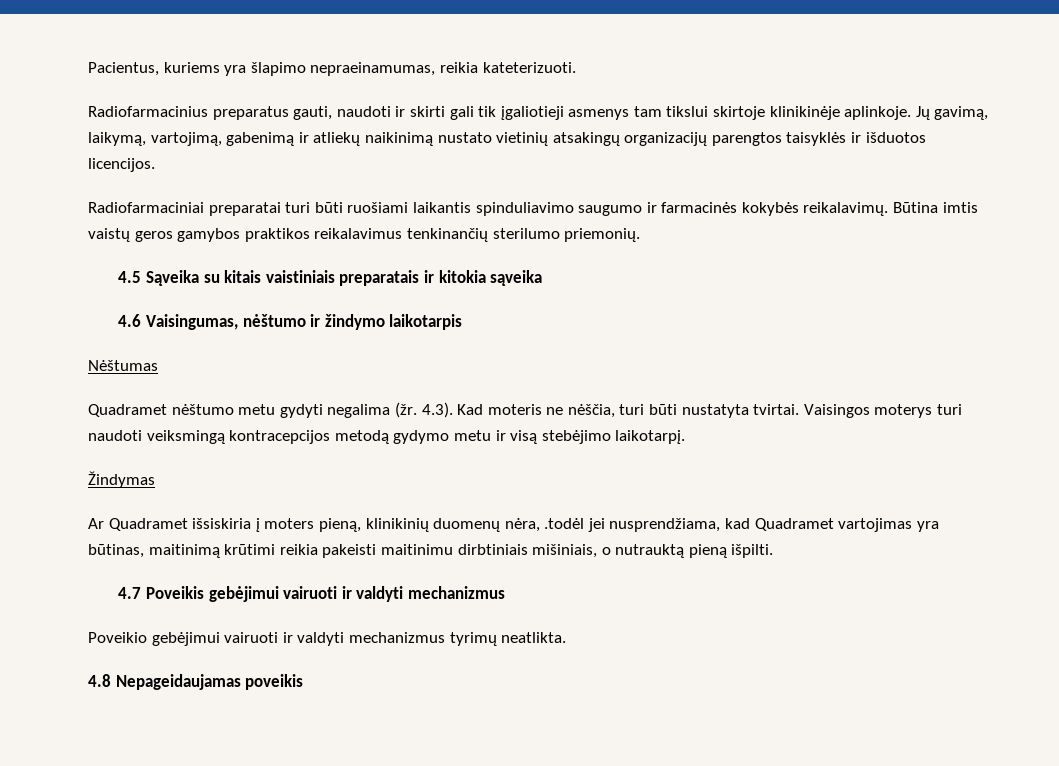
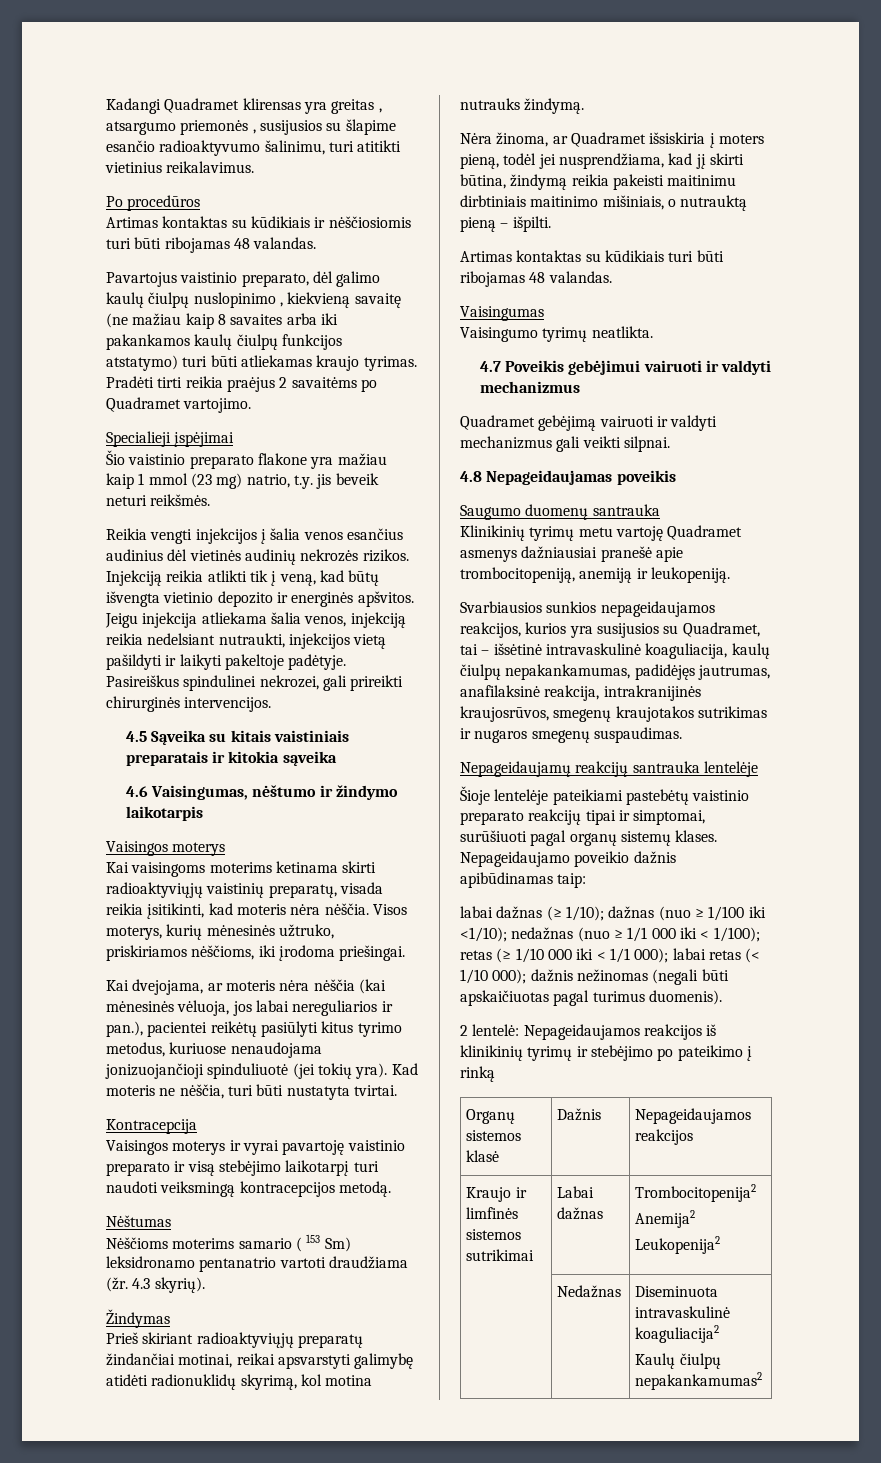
[88,62,576,76] [88,106,989,120] [88,132,926,146] [88,158,155,172] [88,202,978,216] [88,228,641,242] Pacientus, kuriems yra šlapimo nepraeinamumas, reikia kateterizuoti. // Radiofarmacinius preparatus gauti, naudoti ir skirti gali tik įgaliotieji asmenys tam tikslui skirtoje klinikinėje aplinkoje. Jų gavimą, laikymą, vartojimą, gabenimą ir atliekų naikinimą nustato vietinių atsakingų organizacijų parengtos taisyklės ir išduotos licencijos. // Radiofarmaciniai preparatai turi būti ruošiami laikantis spinduliavimo saugumo ir farmacinės kokybės reikalavimų. Būtina imtis vaistų geros gamybos praktikos reikalavimus tenkinančių sterilumo priemonių. -> [106,98,382,114] [106,119,396,135] [106,140,402,156] [105,161,255,173] [106,195,201,211] [106,216,411,228] [106,237,317,253] [106,271,381,287] [106,292,401,308] [106,313,338,329] [106,334,342,350] [106,355,417,371] [106,376,377,392] [106,397,252,413] [106,431,235,447] [106,450,387,469] [106,473,379,489] [106,494,211,506] [106,528,403,544] [106,549,409,565] [106,570,380,586] [106,591,414,607] [105,612,406,628] [106,633,387,649] [106,654,347,670] [106,675,404,691] [106,696,272,712] Kadangi Quadramet klirensas yra greitas , atsargumo priemonės , susijusios su šlapime esančio radioaktyvumo šalinimu, turi atitikti vietinius reikalavimus. // Po procedūros // Artimas kontaktas su kūdikiais ir nėščiosiomis turi būti ribojamas 48 valandas. // Pavartojus vaistinio preparato, dėl galimo kaulų čiulpų nuslopinimo , kiekvieną savaitę (ne mažiau kaip 8 savaites arba iki pakankamos kaulų čiulpų funkcijos atstatymo) turi būti atliekamas kraujo tyrimas. Pradėti tirti reikia praėjus 2 savaitėms po Quadramet vartojimo. // Specialieji įspėjimai // Šio vaistinio preparato flakone yra mažiau kaip 1 mmol (23 mg) natrio, t.y. jis beveik neturi reikšmės. // Reikia vengti injekcijos į šalia venos esančius audinius dėl vietinės audinių nekrozės rizikos. Injekciją reikia atlikti tik į veną, kad būtų išvengta vietinio depozito ir energinės apšvitos. Jeigu injekcija atliekama šalia venos, injekciją reikia nedelsiant nutraukti, injekcijos vietą pašildyti ir laikyti pakeltoje padėtyje. Pasireiškus spindulinei nekrozei, gali prireikti chirurginės intervencijos.
[88,360,158,371] [88,402,453,418] Nėštumas // Quadramet nėštumo metu gydyti negalima (žr. 4.3). -> [106,841,226,856] [106,861,377,877] [106,882,383,898] [106,903,407,919] [106,924,334,940] [106,945,406,961] [106,979,386,995] [106,1000,393,1016] [106,1021,402,1037] [106,1042,322,1058] [105,1063,388,1079] Vaisingos moterys // Kai vaisingoms moterims ketinama skirti radioaktyviųjų vaistinių preparatų, visada reikia įsitikinti, kad moteris nėra nėščia. Visos moterys, kurių mėnesinės užtruko, priskiriamos nėščioms, iki įrodoma priešingai. // Kai dvejojama, ar moteris nėra nėščia (kai mėnesinės vėluoja, jos labai nereguliarios ir pan.), pacientei reikėtų pasiūlyti kitus tyrimo metodus, kuriuose nenaudojama jonizuojančioji spinduliuotė (jei tokių yra).
[803,404,963,418] [88,430,686,444] [88,471,155,488] [88,518,104,529] Vaisingos moterys turi naudoti veiksmingą kontracepcijos metodą gydymo metu ir visą stebėjimo laikotarpį. // Žindymas // Ar -> [106,1119,197,1134] [106,1140,405,1155] [106,1160,379,1176] [106,1181,391,1197] [106,1215,171,1227] [106,1234,351,1252] [106,1256,408,1272] [106,1277,205,1293] [106,1309,170,1328] [106,1332,363,1348] [106,1353,414,1369] [106,1374,373,1390] [460,98,585,114] [460,132,568,147] // Kontracepcija // Vaisingos moterys ir vyrai pavartoję vaistinio preparato ir visą stebėjimo laikotarpį turi naudoti veiksmingą kontracepcijos metodą. // Nėštumas // Nėščioms moterims samario ( 153 Sm) leksidronamo pentanatrio vartoti draudžiama (žr. 4.3 skyrių). // Žindymas // Prieš skiriant radioaktyviųjų preparatų žindančiai motinai, reikai apsvarstyti galimybę atidėti radionuklidų skyrimą, kol motina nutrauks žindymą. // Nėra žinoma, ar
[365,518,939,532] [88,544,276,558] klinikinių duomenų nėra, .todėl jei nusprendžiama, kad Quadramet vartojimas yra būtinas, maitinimą krūtimi -> [503,153,744,169] [460,174,568,190] todėl jei nusprendžiama, kad jį skirti būtina, žindymą
(528, 549) none -> [530,196,599,207] maitinimo
(727, 551) none -> [500,223,509,228] –
(774, 551) none -> [460,250,724,262] [460,271,612,287] [460,306,544,321] [460,326,653,342] // Artimas kontaktas su kūdikiais turi būti ribojamas 48 valandas. // Vaisingumas // Vaisingumo tyrimų neatlikta.
[88,632,567,646] Poveikio gebėjimui vairuoti ir valdyti mechanizmus tyrimų neatlikta. -> [460,415,718,431] [460,436,670,452] Quadramet gebėjimą vairuoti ir valdyti mechanizmus gali veikti silpnai.
(304, 682) none -> [460,504,660,520] [460,525,743,541] [460,546,683,562] [460,567,730,583] [460,601,715,617] [460,622,760,638] [460,643,770,659] [460,664,770,680] [460,685,701,701] [460,706,767,722] [460,727,682,743] [460,761,758,777] [460,786,750,805] [460,809,706,825] [460,830,718,846] [460,851,676,867] [460,872,587,888] [460,906,766,921] [460,927,760,942] [460,948,761,963] [460,969,729,985] [460,990,722,1006] [460,1024,717,1040] [460,1045,752,1061] [460,1066,495,1082] [466,1109,516,1124] [466,1130,522,1141] [466,1150,500,1162] [557,1108,602,1121] [635,1108,752,1124] [635,1129,694,1145] [466,1187,527,1202] [466,1207,519,1219] [466,1229,522,1240] [466,1249,535,1261] [557,1186,595,1198] [557,1207,604,1220] [635,1184,757,1202] [635,1210,696,1228] [635,1236,721,1254] [557,1285,622,1298] [635,1286,719,1297] [635,1306,731,1318] [635,1325,720,1343] [635,1353,721,1369] [635,1372,763,1390] // Saugumo duomenų santrauka // Klinikinių tyrimų metu vartoję Quadramet asmenys dažniausiai pranešė apie trombocitopeniją, anemiją ir leukopeniją. // Svarbiausios sunkios nepageidaujamos reakcijos, kurios yra susijusios su Quadramet, tai – išsėtinė intravaskulinė koaguliacija, kaulų čiulpų nepakankamumas, padidėjęs jautrumas, anafilaksinė reakcija, intrakranijinės kraujosrūvos, smegenų kraujotakos sutrikimas ir nugaros smegenų suspaudimas. // Nepageidaujamų reakcijų santrauka lentelėje // Šioje lentelėje pateikiami pastebėtų vaistinio preparato reakcijų tipai ir simptomai, surūšiuoti pagal organų sistemų klases. Nepageidaujamo poveikio dažnis apibūdinamas taip: // labai dažnas (≥ 1/10); dažnas (nuo ≥ 1/100 iki <1/10); nedažnas (nuo ≥ 1/1 000 iki < 1/100); retas (≥ 1/10 000 iki < 1/1 000); labai retas (< 1/10 000); dažnis nežinomas (negali būti apskaičiuotas pagal turimus duomenis). // 2 lentelė: Nepageidaujamos reakcijos iš klinikinių tyrimų ir stebėjimo po pateikimo į rinką // Organų sistemos klasė | Dažnis | Nepageidaujamos reakcijos // Kraujo ir limfinės sistemos sutrikimai | Labai dažnas | Trombocitopenija2 // Anemija2 // Leukopenija2 // | Nedažnas | Diseminuota intravaskulinė koaguliacija2 // Kaulų čiulpų nepakankamumas2

